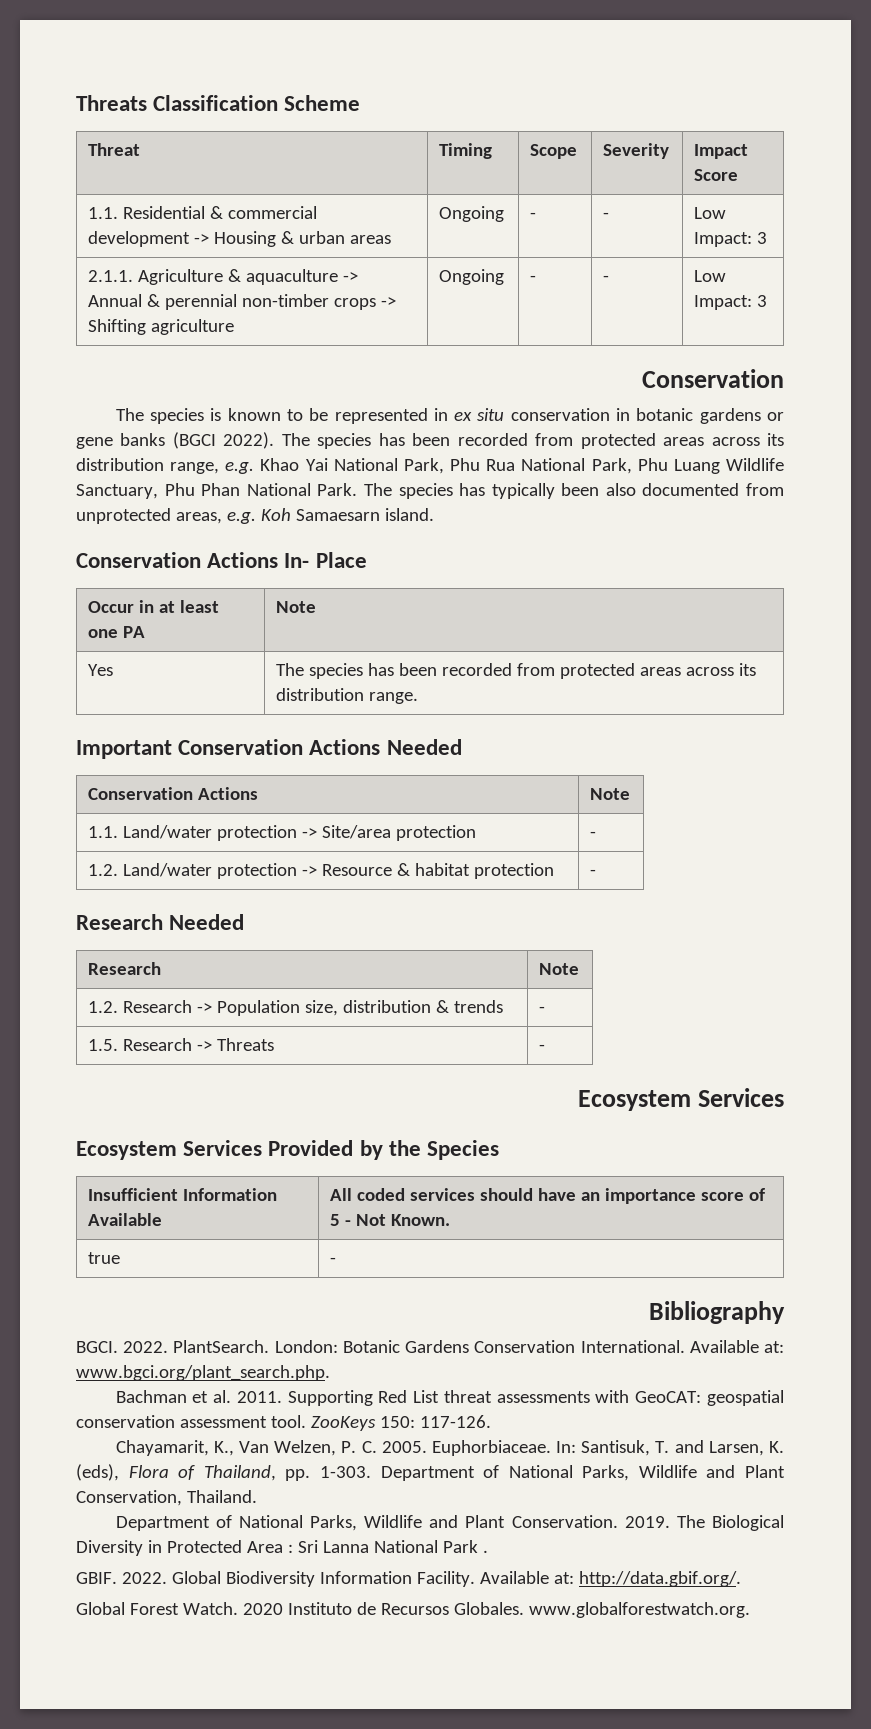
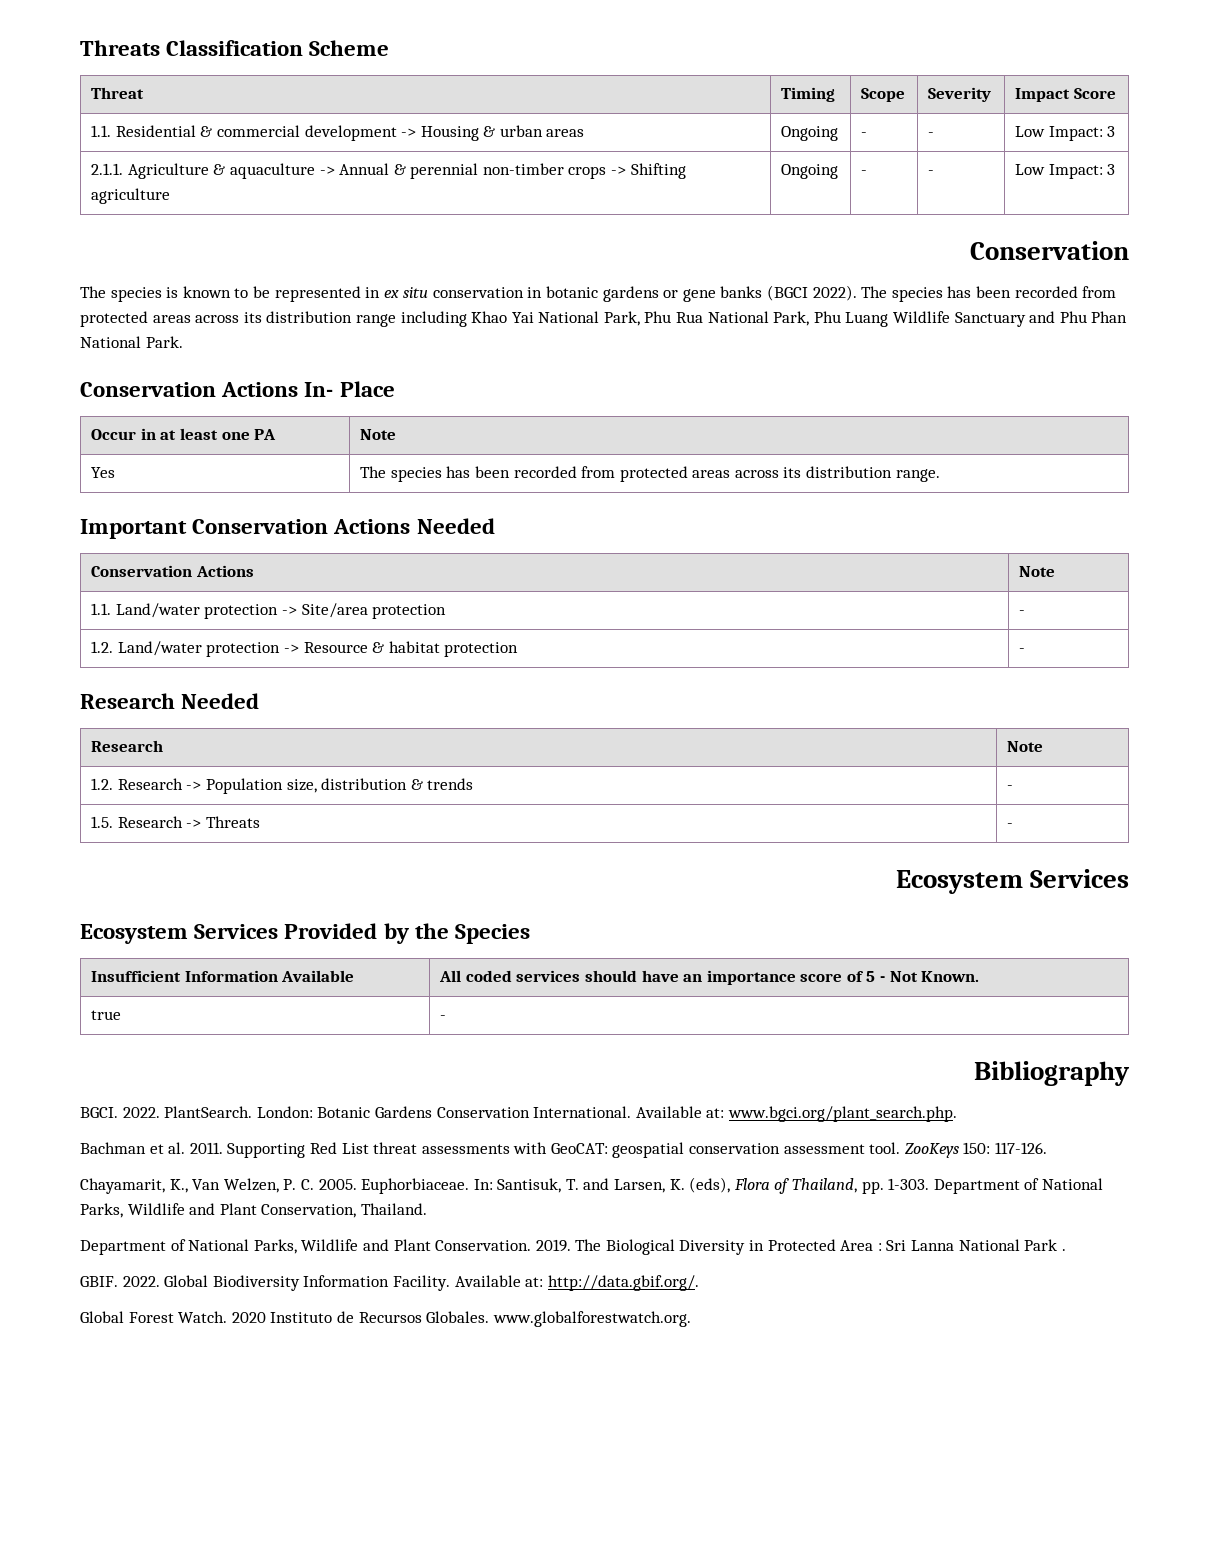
[170,462,255,474] range, e.g. -> [355,311,467,327] range including
[76,484,158,499] Sanctuary, -> [954,311,1056,327] Sanctuary and
[363,483,785,499] [76,508,434,524] The species has typically been also documented from unprotected areas, e.g. Koh Samaesarn island. -> (183, 342) none

